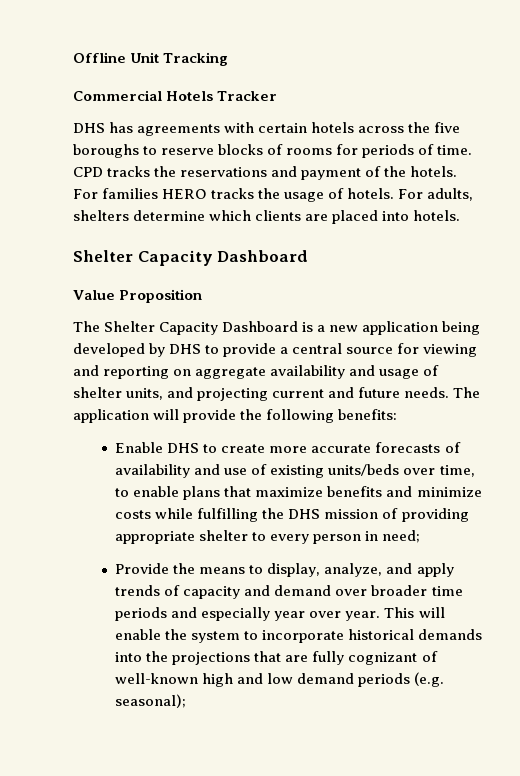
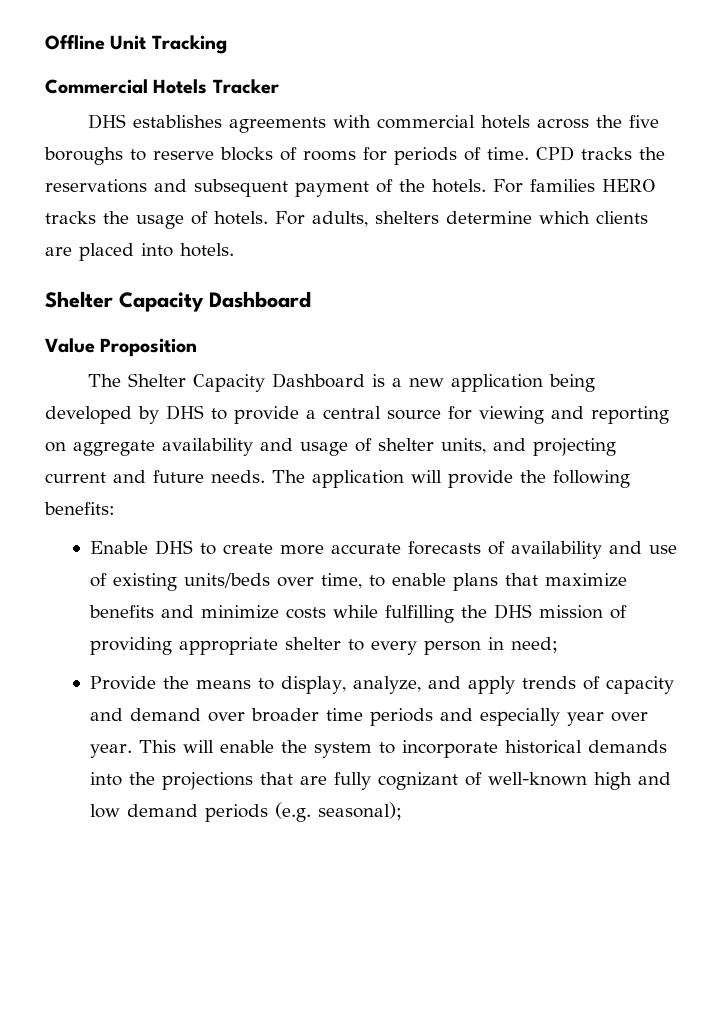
[109,122,134,133] has -> [133,115,223,128] establishes
[258,123,308,133] certain -> [377,115,476,129] commercial
(298, 171) none -> [194,179,288,197] subsequent

